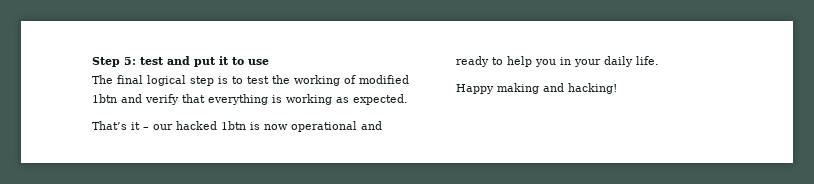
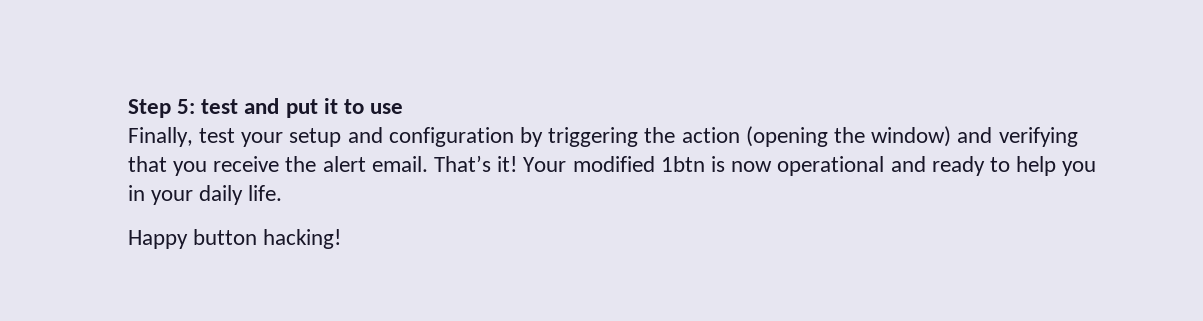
[91,75,409,86] [91,94,408,105] [91,121,217,130] The final logical step is to test the working of modified 1btn and verify that everything is working as expected. // That’s it – our hacked -> [127,126,1078,147] [127,155,655,176] Finally, test your setup and configuration by triggering the action (opening the window) and verifying that you receive the alert email. That’s it! Your modified
[496,83,564,94] making and -> [192,229,257,245] button

